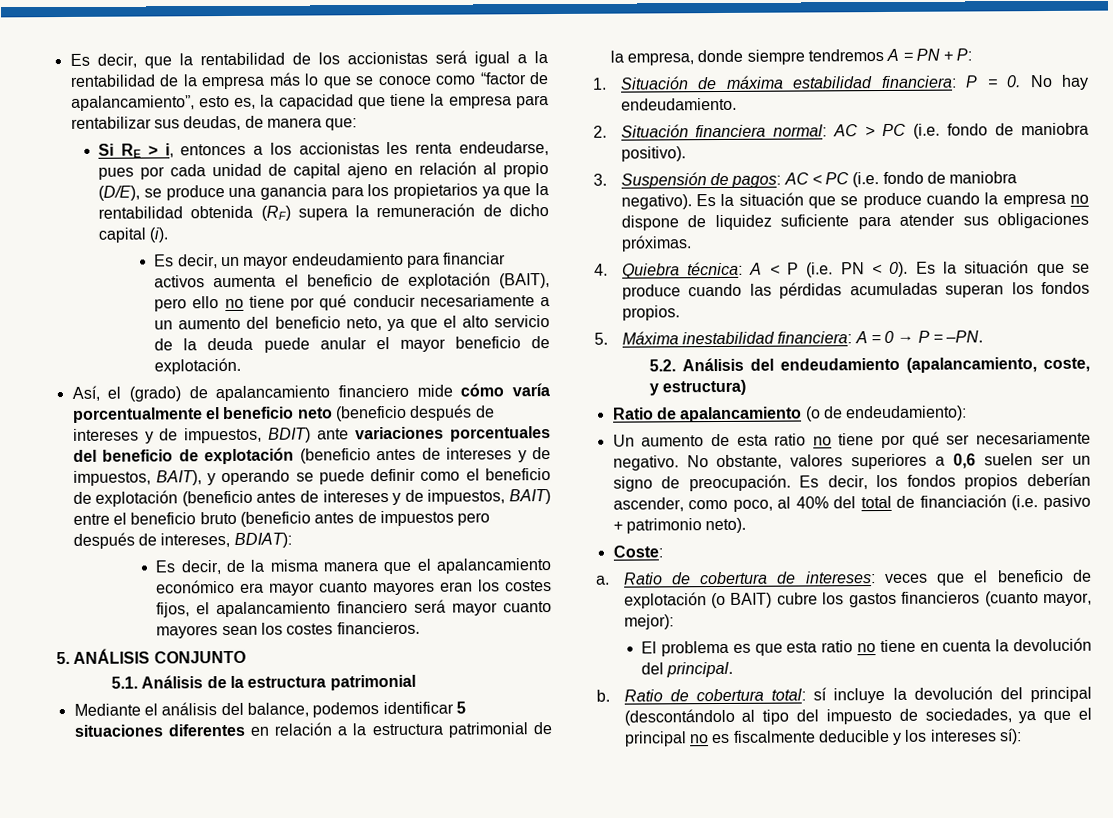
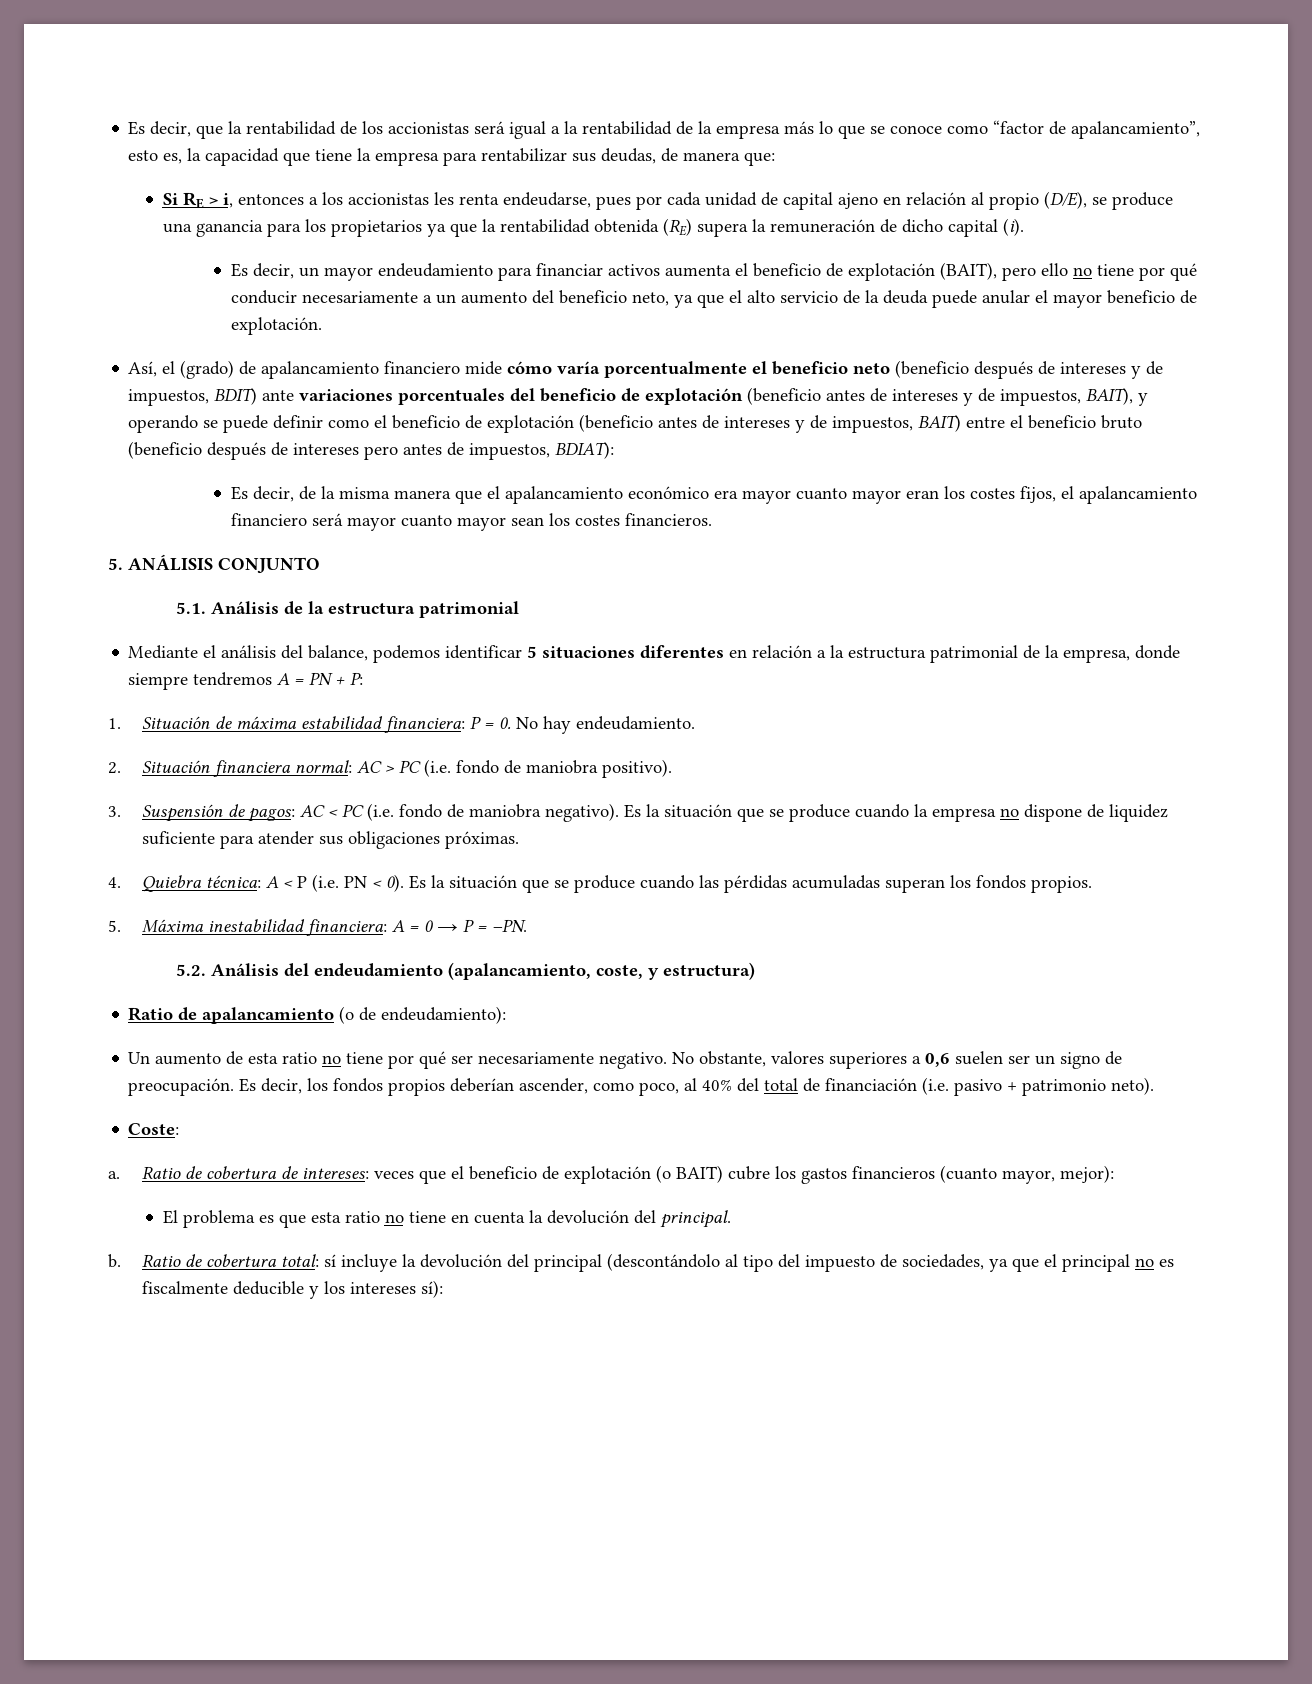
[260,205,291,221] (RF) -> [662,218,692,236] (RE)
[314,510,491,527] [72,532,231,549] antes de impuestos pero después de intereses, -> [207,442,551,460] después de intereses pero antes de impuestos,
[373,581,436,596] mayores -> [851,490,901,504] mayor
[156,625,219,639] mayores -> [456,517,506,531] mayor

